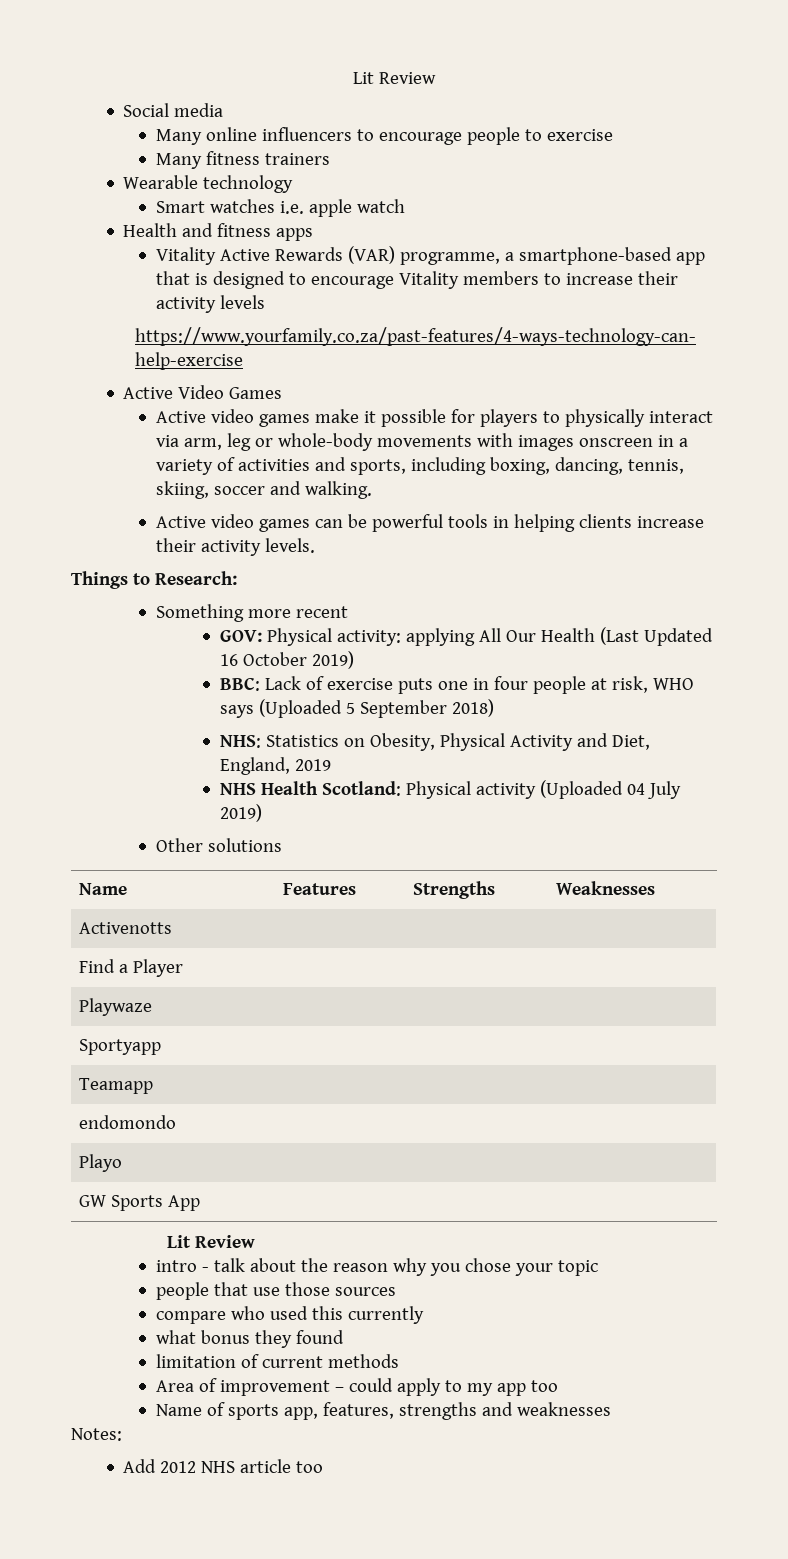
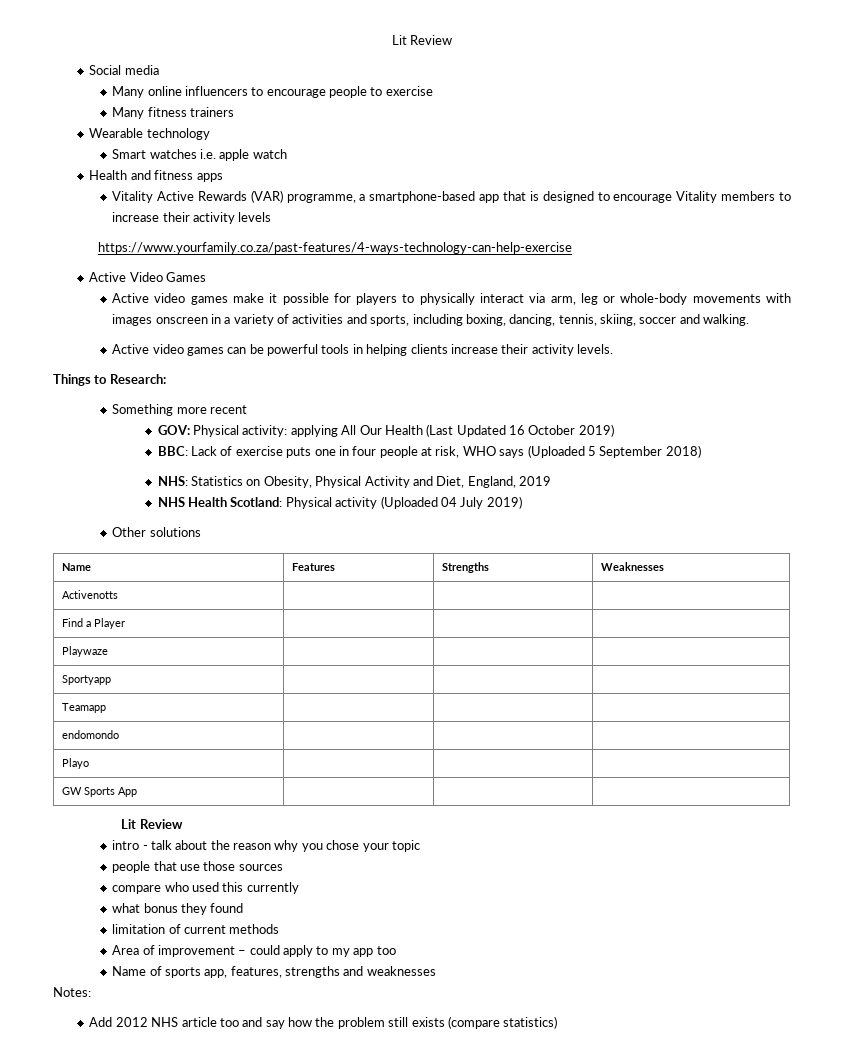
(324, 1467) none -> [242,1016,558,1029] and say how the problem still exists (compare statistics)

